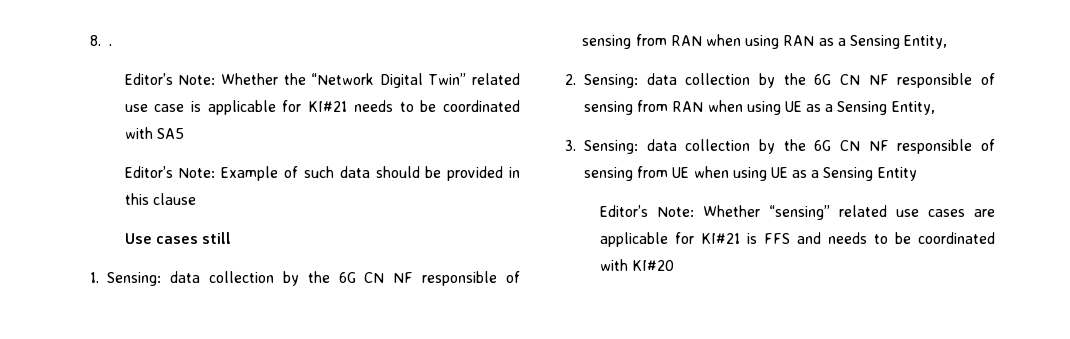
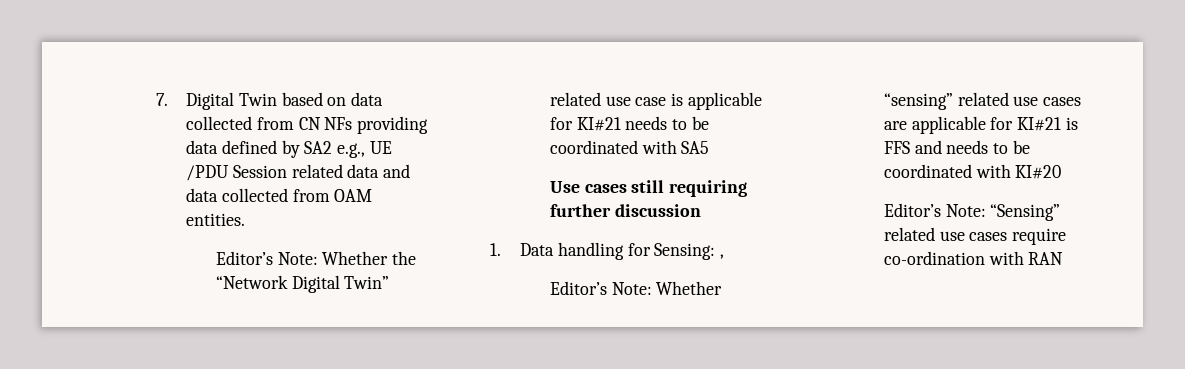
[90,35,112,46] 8. . -> [155,92,383,110] [186,116,428,134] [186,140,392,158] [186,164,410,181] [186,188,373,202] [186,213,246,226] 7. Digital Twin based on data collected from CN NFs providing data defined by SA2 e.g., UE /PDU Session related data and data collected from OAM entities.
[124,166,520,181] [124,193,196,205] [124,232,232,244] [90,271,520,286] [582,34,948,49] [565,73,995,88] [583,100,935,115] [565,139,995,154] [583,166,917,181] Editor’s Note: Example of such data should be provided in this clause // Use cases still // 1. Sensing: data collection by the 6G CN NF responsible of sensing from RAN when using RAN as a Sensing Entity, // 2. Sensing: data collection by the 6G CN NF responsible of sensing from RAN when using UE as a Sensing Entity, // 3. Sensing: data collection by the 6G CN NF responsible of sensing from UE when using UE as a Sensing Entity -> [549,180,748,197] [549,204,701,217] [489,242,724,260] Use cases still requiring further discussion // 1. Data handling for Sensing: ,
(674, 265) none -> [883,203,1061,221] [883,227,1067,245] [883,251,1064,265] // Editor’s Note: “Sensing” related use cases require co-ordination with RAN

